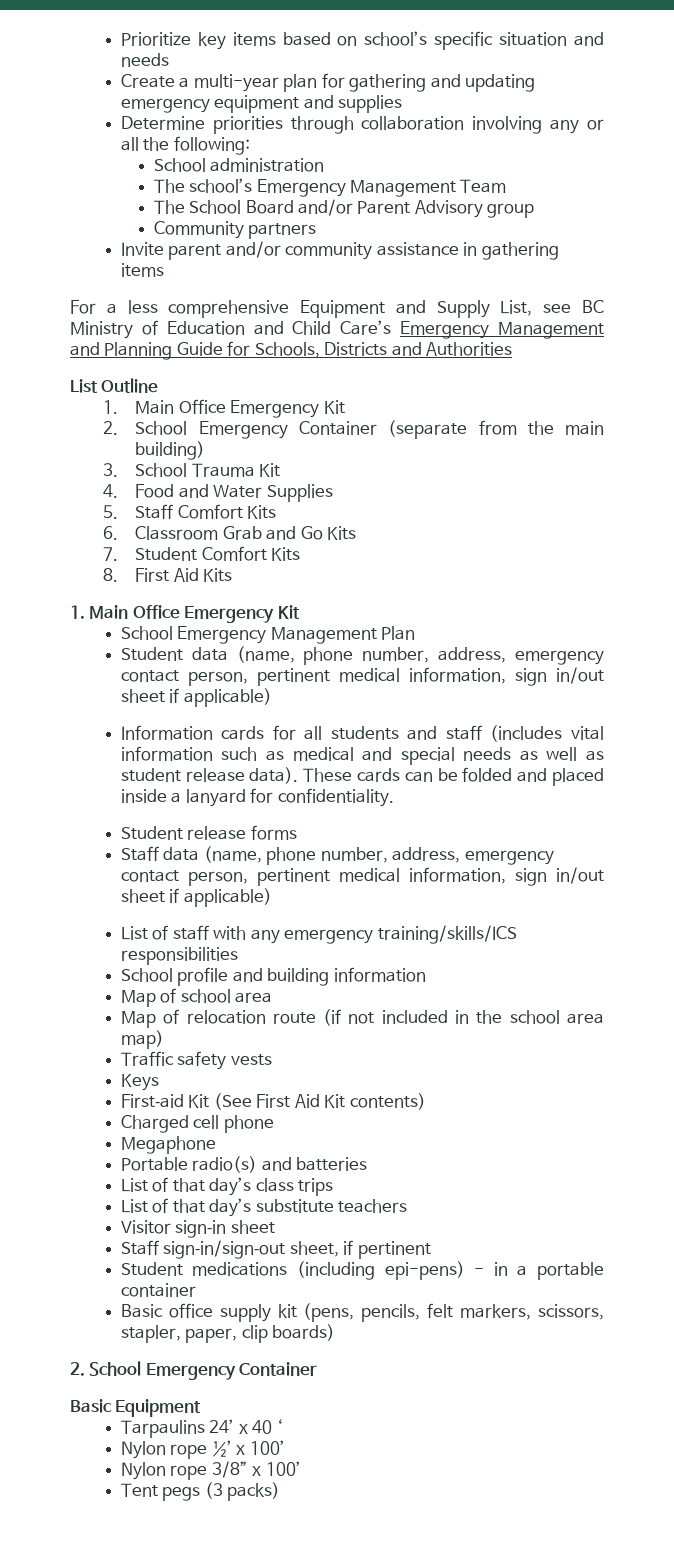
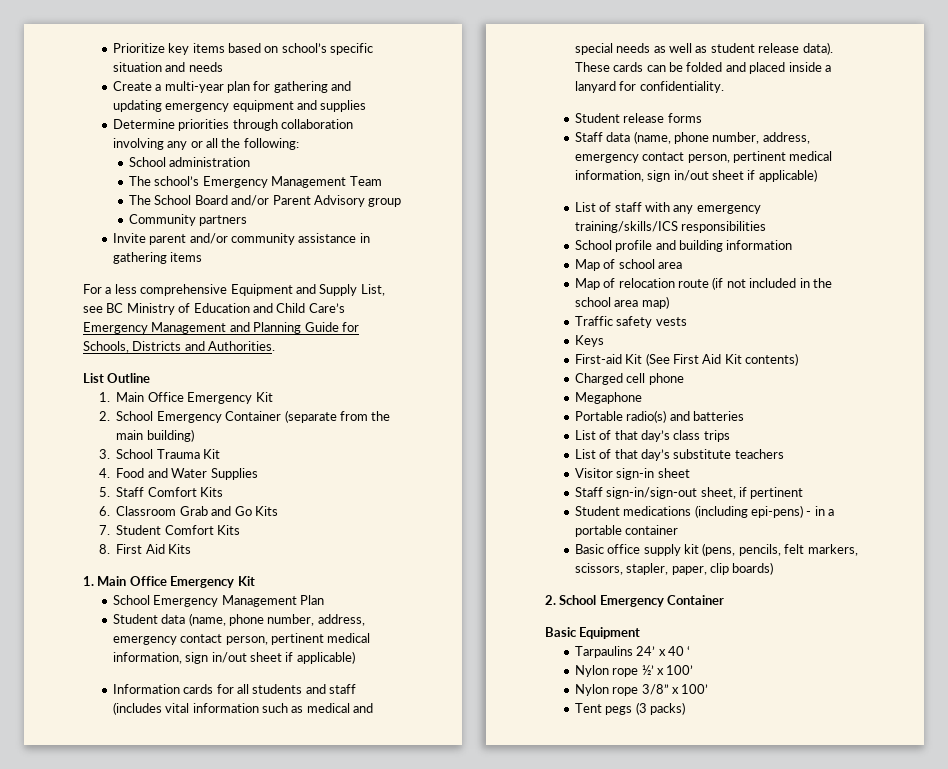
[426,342,513,356] Authorities -> [208,341,276,351] Authorities.

